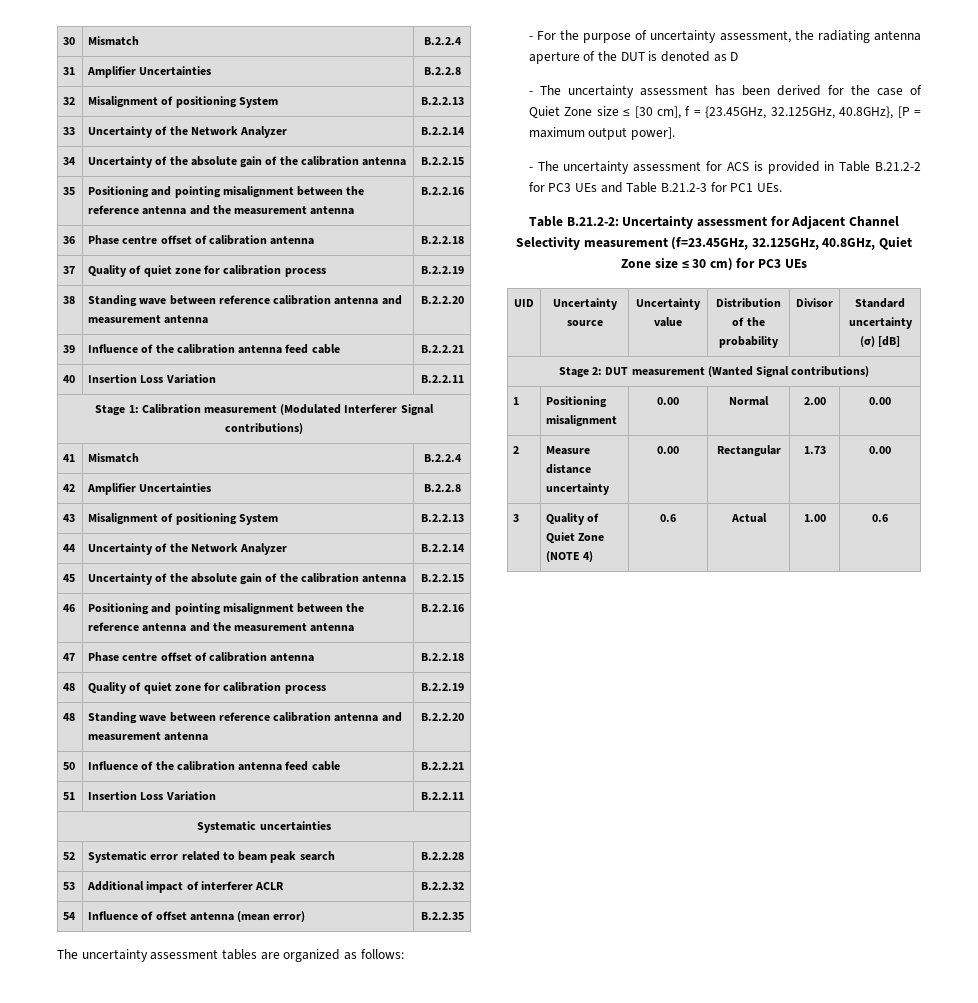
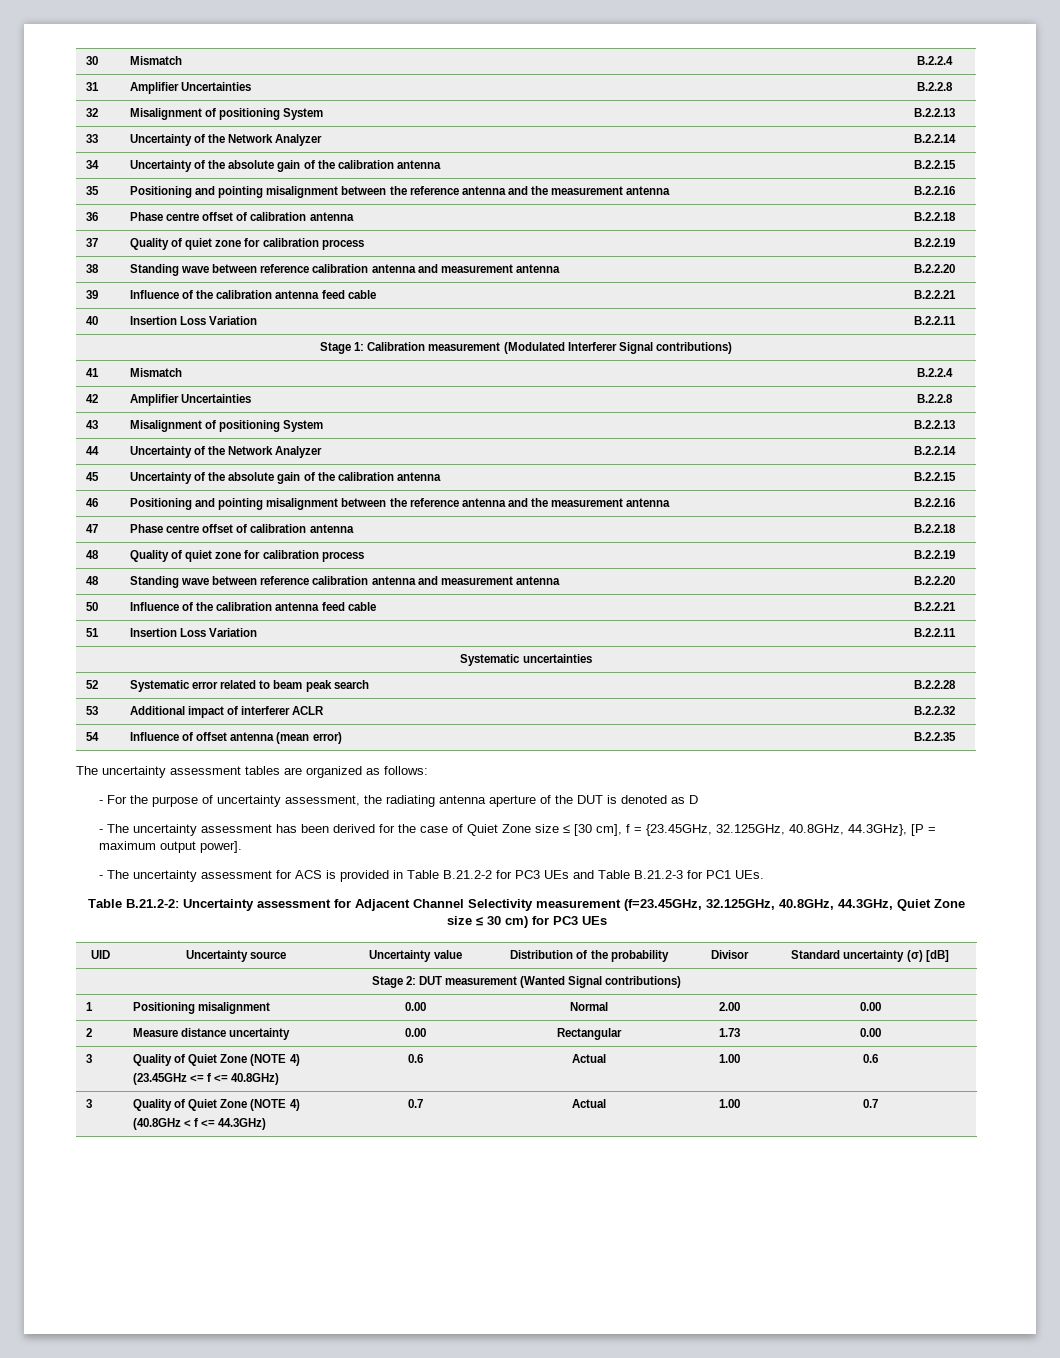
[839,106,894,119] 40.8GHz}, -> [788,824,907,836] 40.8GHz, 44.3GHz},
(876, 244) none -> [838,899,893,910] 44.3GHz,
(594, 556) none -> [133,1073,280,1085] // (23.45GHz <= f <= 40.8GHz)
(888, 518) none -> [86,1099,93,1108] [133,1099,300,1111] [133,1118,267,1130] [408,1099,423,1108] [572,1099,606,1108] [718,1099,740,1108] [862,1099,878,1108] // 3 | Quality of Quiet Zone (NOTE 4) // (40.8GHz < f <= 44.3GHz) | 0.7 | Actual | 1.00 | 0.7

